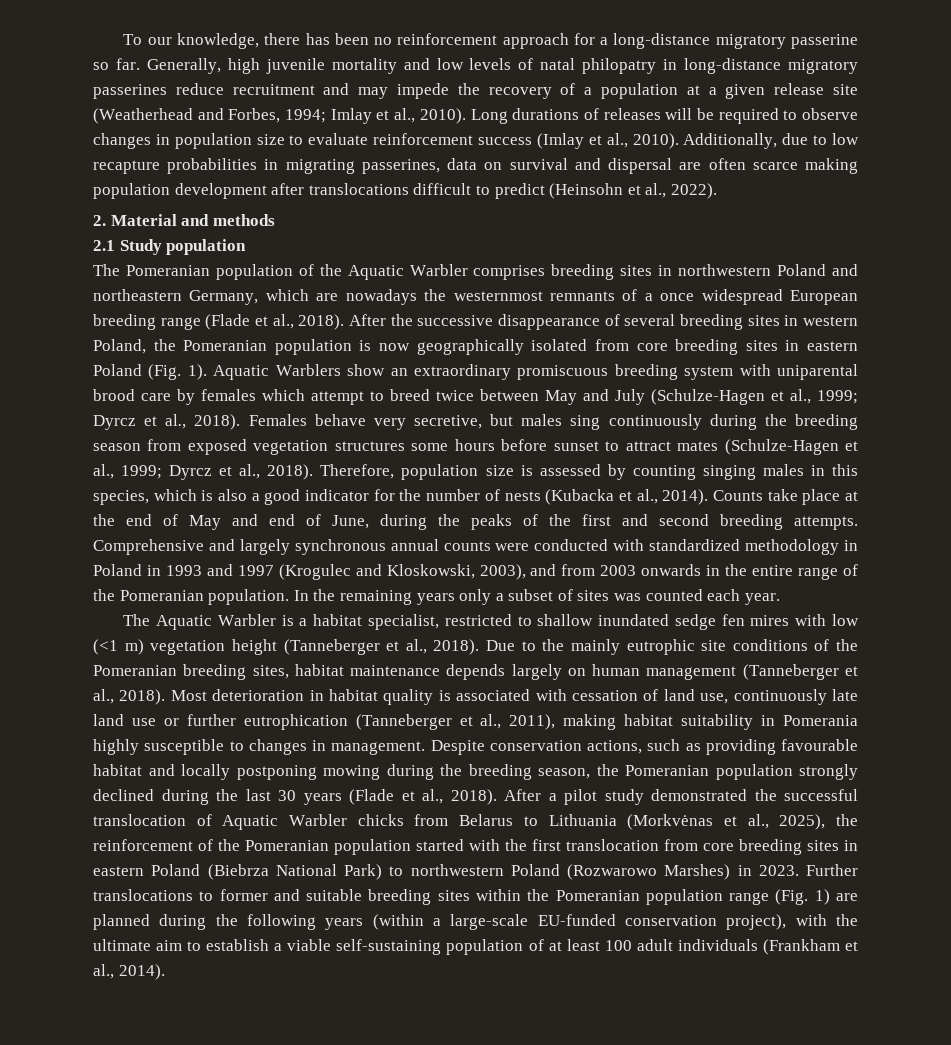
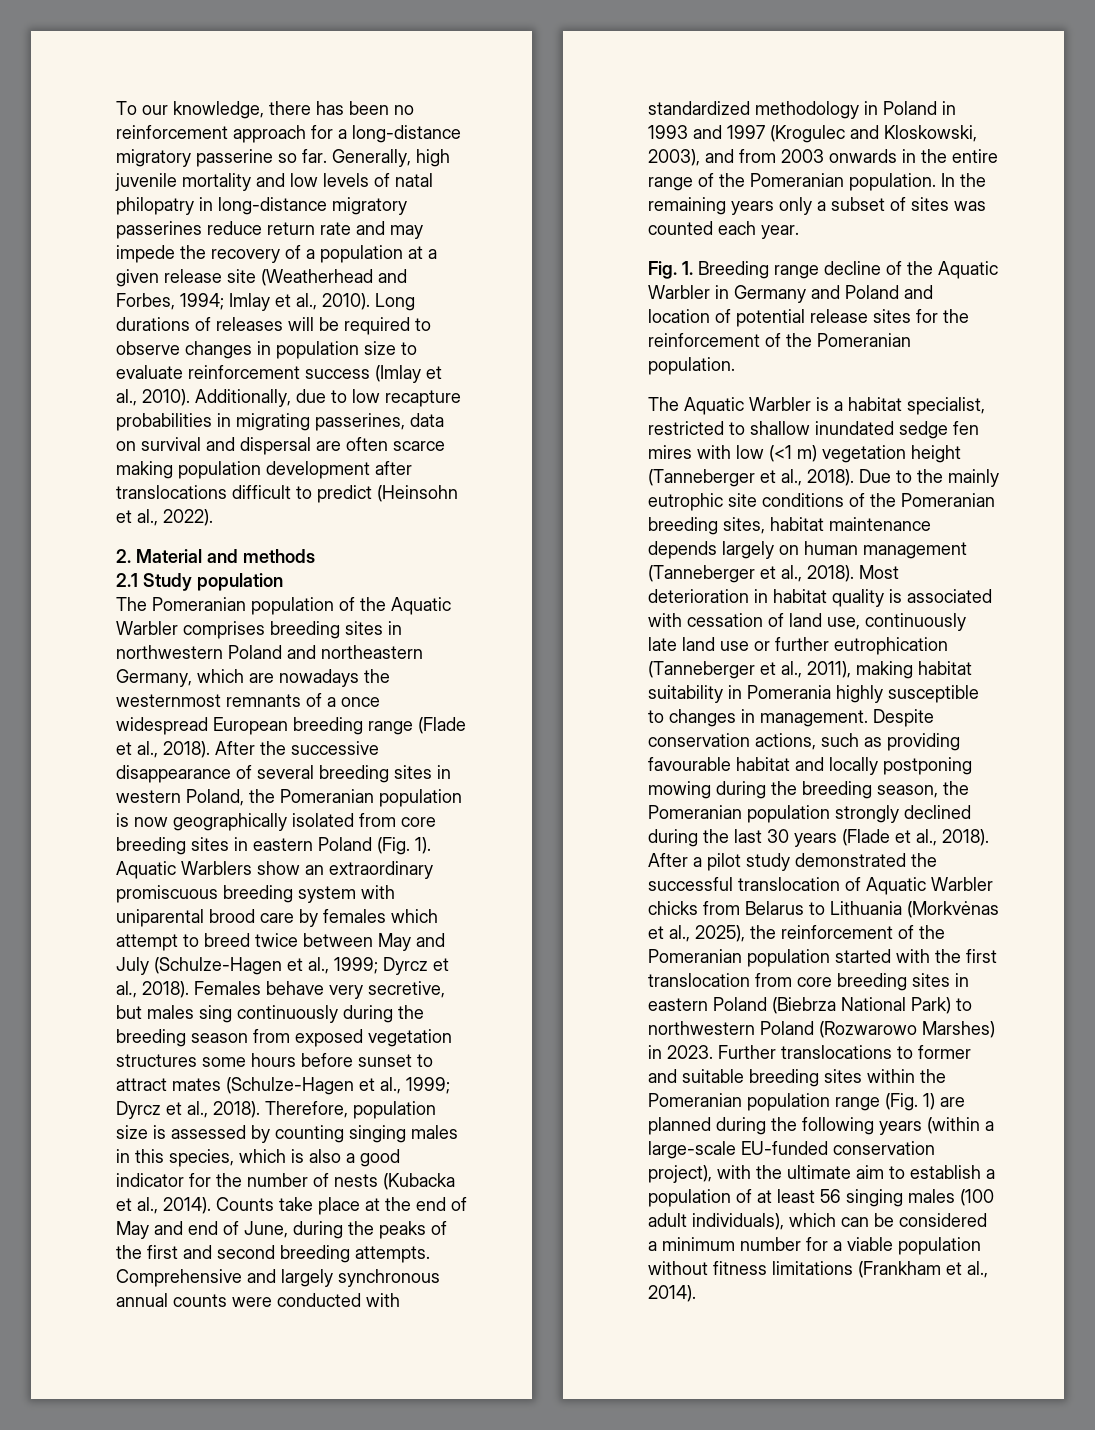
[232,84,315,95] recruitment -> [267,222,351,235] return rate
(780, 599) none -> [648,261,998,279] [648,285,933,303] [648,309,969,327] [648,333,911,347] [648,357,735,375] // Fig. 1. Breeding range decline of the Aquatic Warbler in Germany and Poland and location of potential release sites for the reinforcement of the Pomeranian population.
[287,939,442,955] viable self-sustaining -> (995, 1174) none
[604,939,758,951] 100 adult individuals -> [820,1189,994,1207] [648,1213,987,1230] [648,1237,981,1255] [648,1261,853,1275] 56 singing males (100 adult individuals), which can be considered a minimum number for a viable population without fitness limitations

